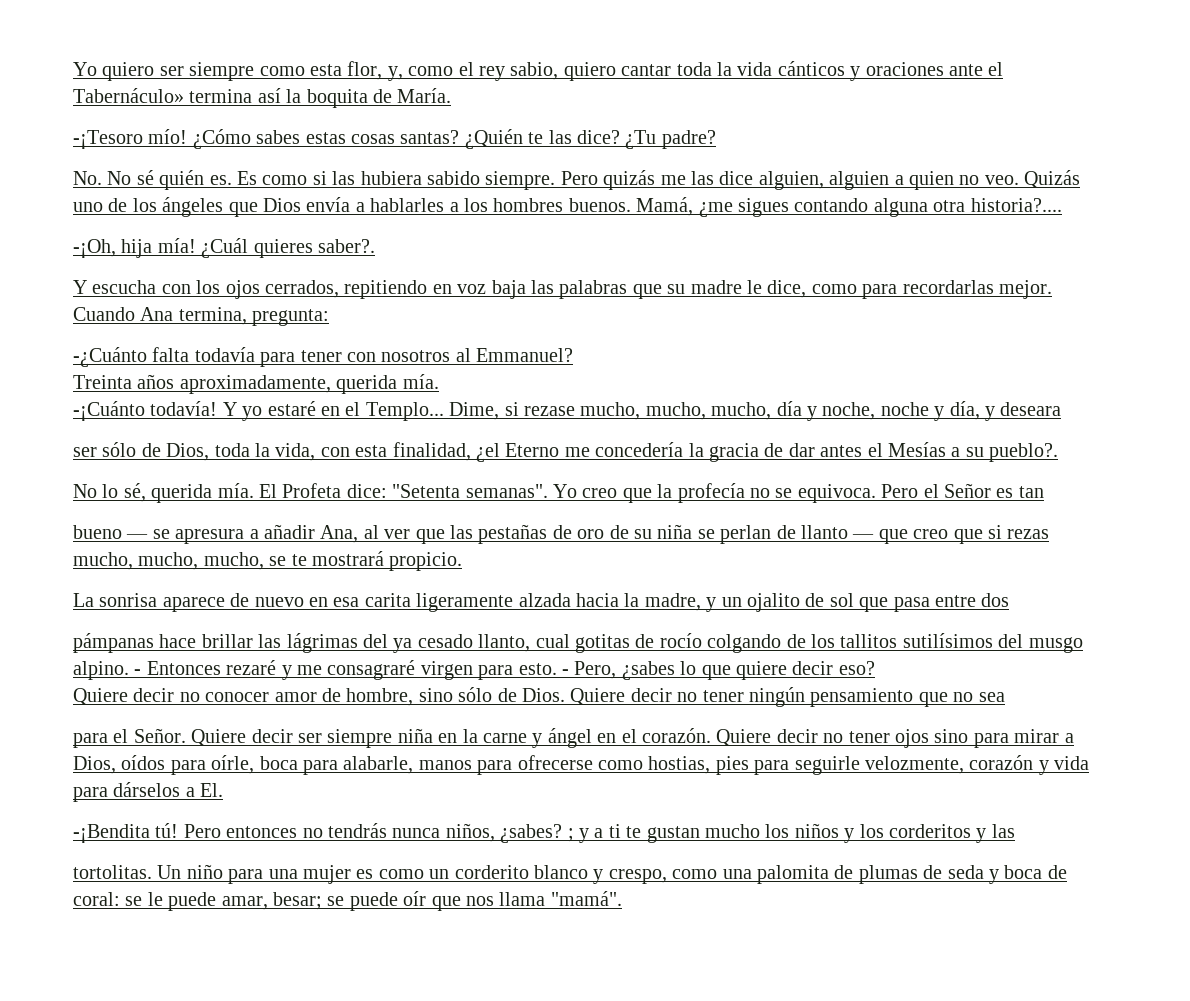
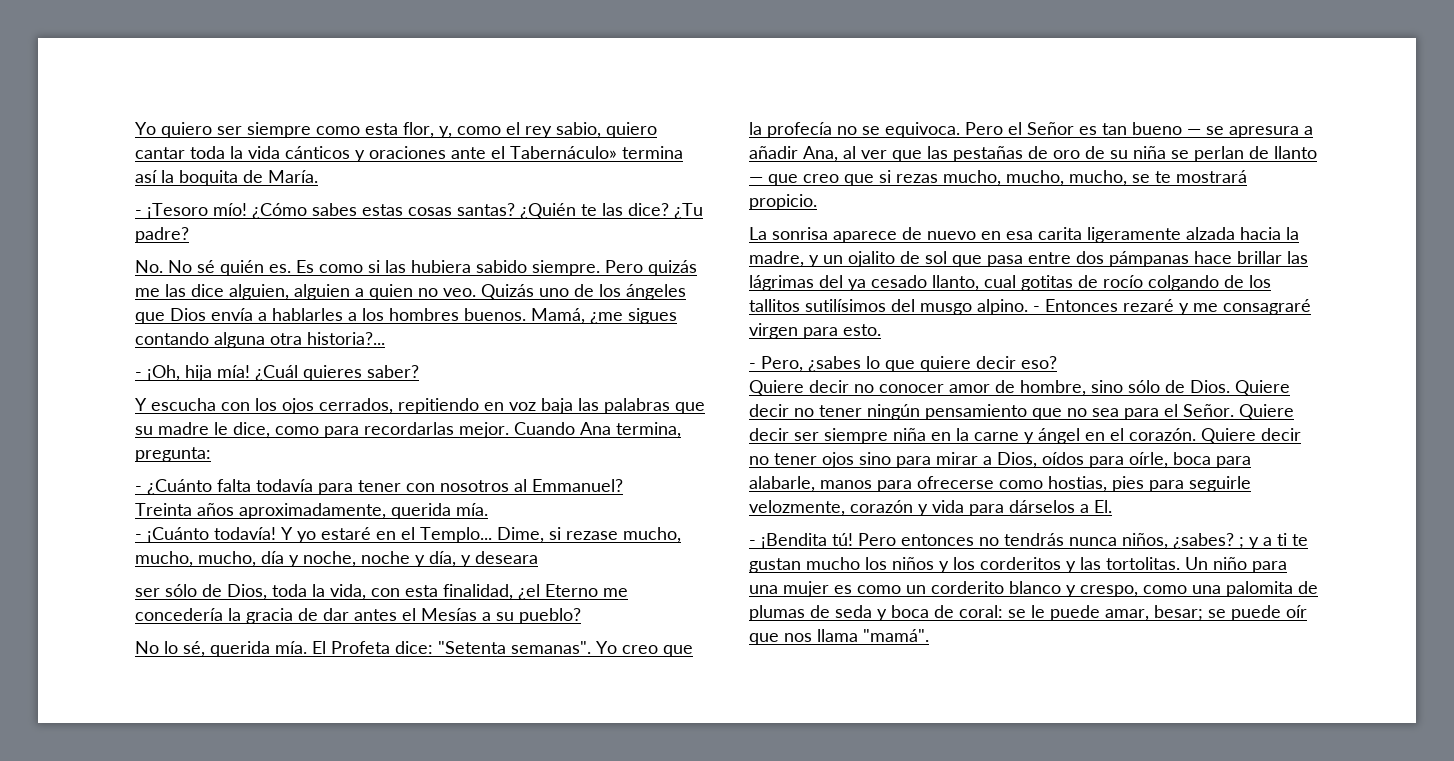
[73,130,143,149] -¡Tesoro -> [135,203,208,219] - ¡Tesoro
[970,198,1062,212] [73,239,116,258] historia?.... // -¡Oh, -> [307,332,385,345] [135,365,180,381] historia?... // - ¡Oh,
[318,239,375,253] saber?. -> [367,365,419,378] saber?
[73,347,147,367] -¿Cuánto -> [135,479,212,495] - ¿Cuánto
[73,401,145,421] -¡Cuánto -> [135,527,209,543] - ¡Cuánto
[989,443,1059,462] pueblo?. -> [519,608,581,624] pueblo?
(1044, 492) // -> (1127, 129) none
(1010, 600) // -> (1104, 257) none
(557, 669) none -> (881, 330) //
(1005, 697) // -> (1119, 412) none
[73,824,150,843] -¡Bendita -> [749,533,827,549] - ¡Bendita
(1015, 831) // -> (1101, 563) none

